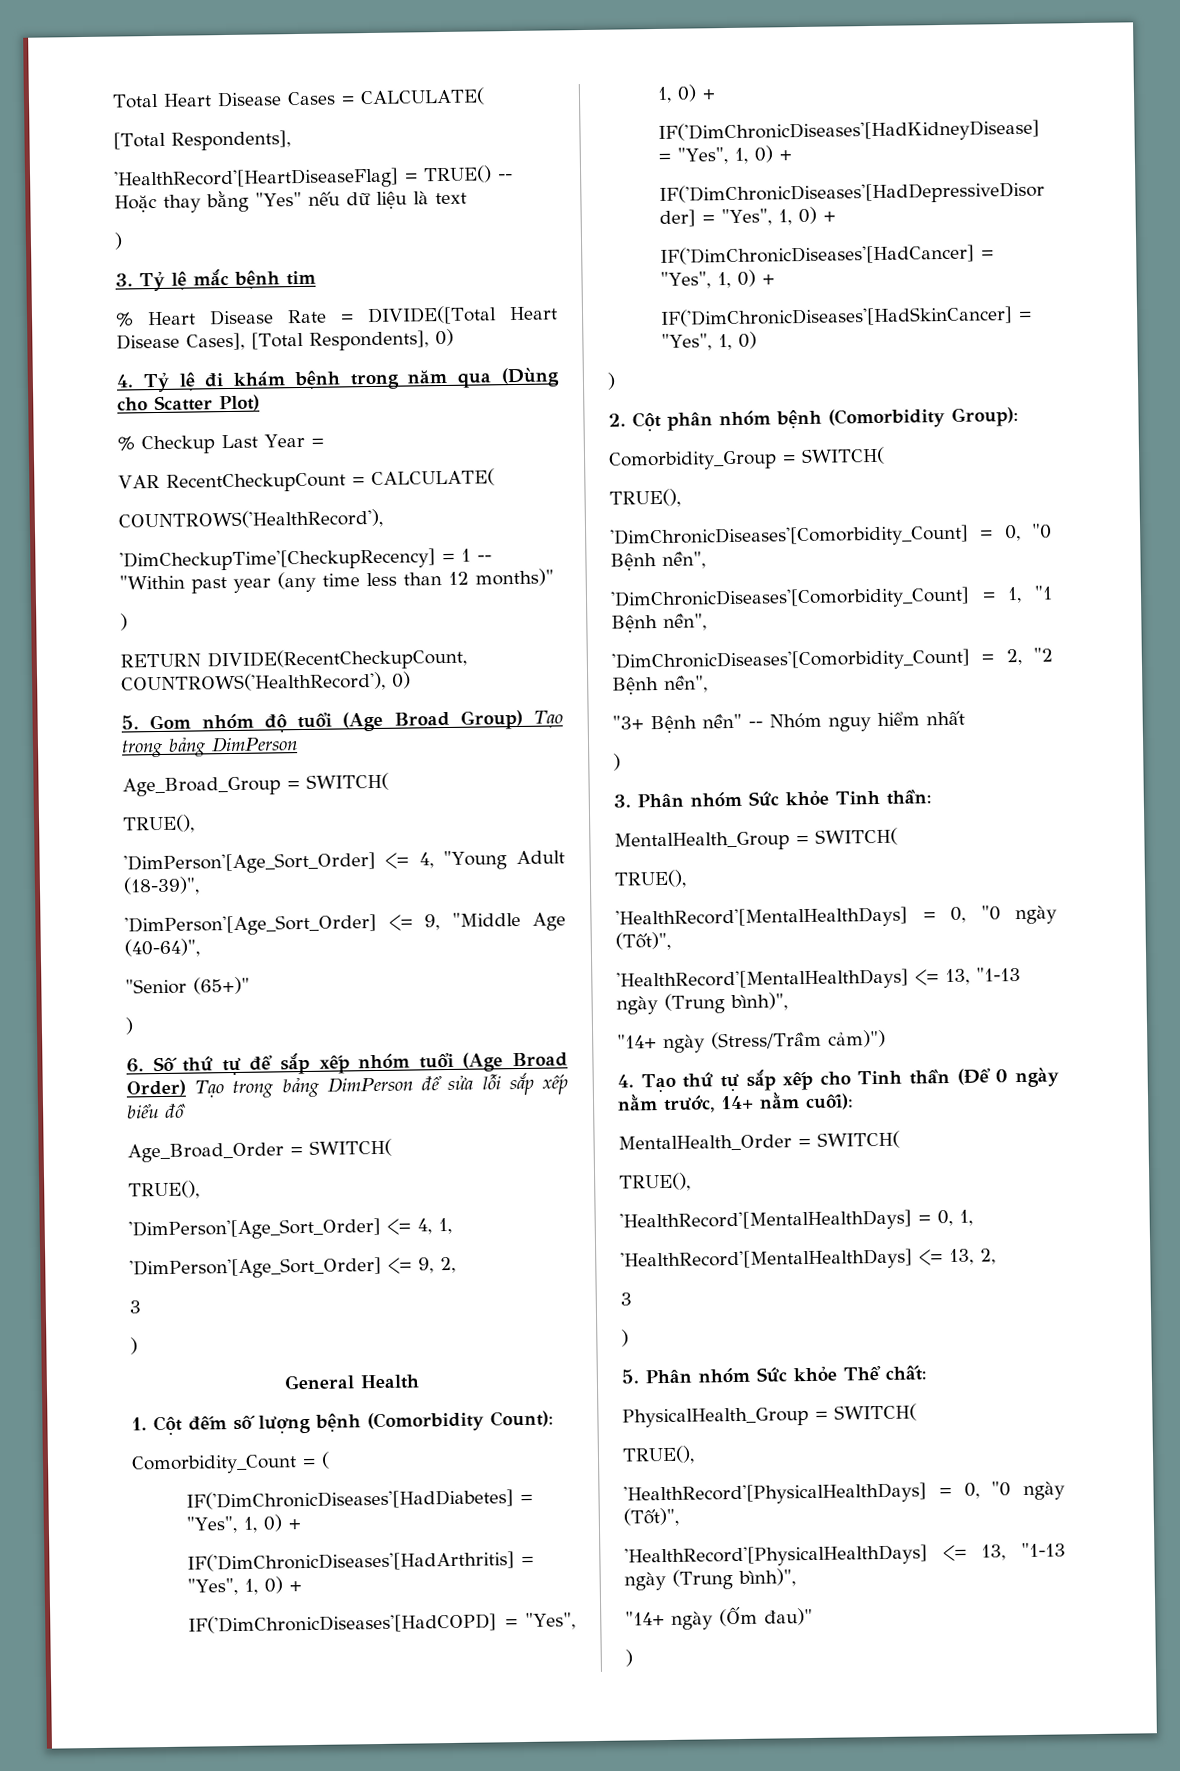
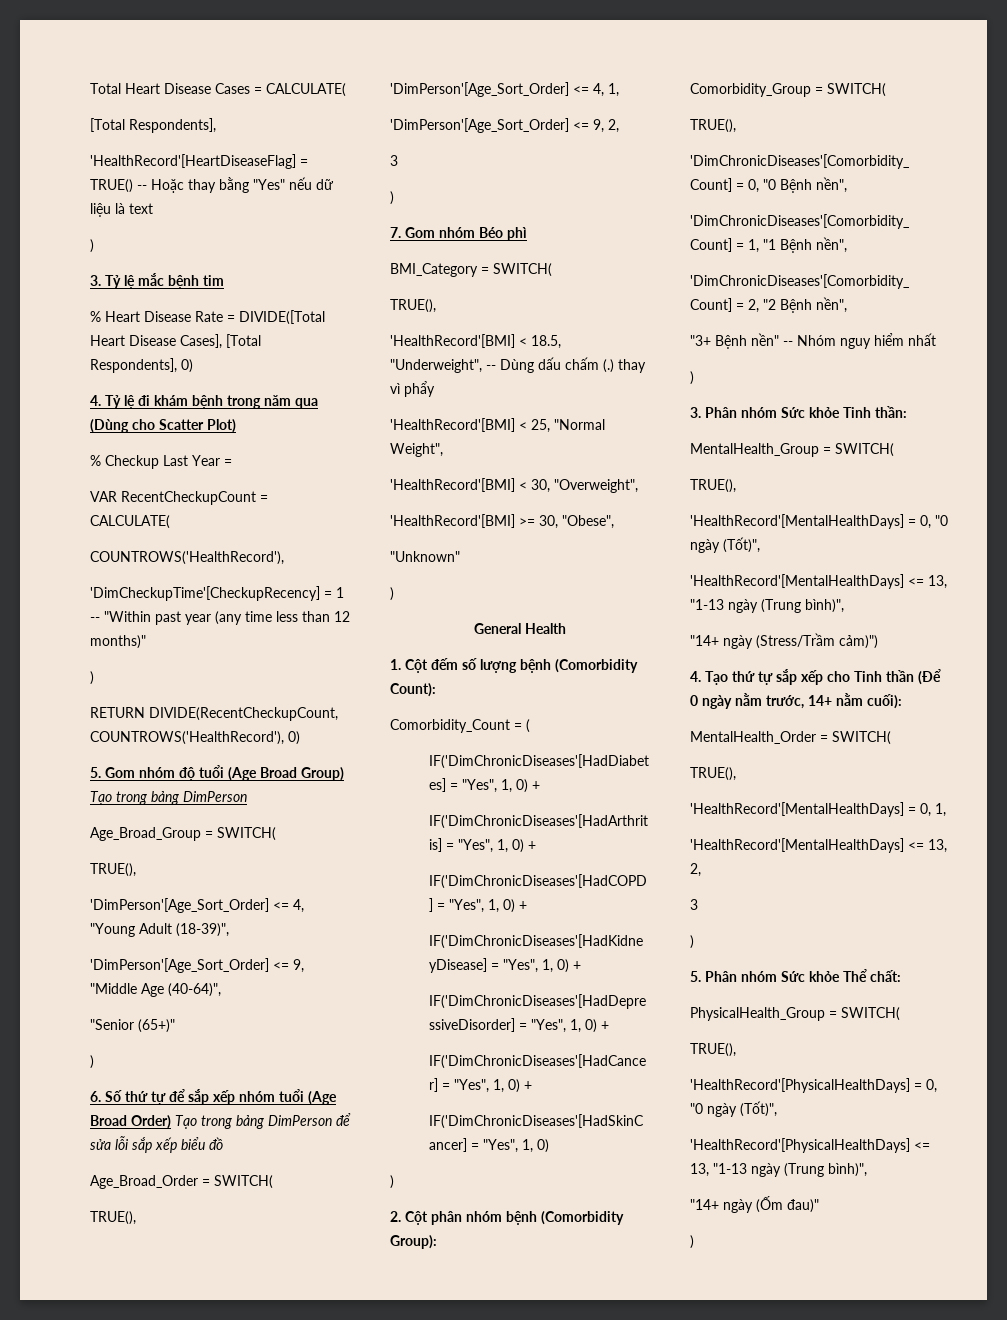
(138, 1346) none -> [390,227,527,241] [390,263,552,277] [390,299,436,313] [390,334,561,349] [390,357,646,373] [390,381,435,397] [390,418,605,433] [390,443,443,457] [390,478,638,493] [390,514,614,529] [390,551,460,562] [390,587,394,601] // 7. Gom nhóm Béo phì // BMI_Category = SWITCH( // TRUE(), // 'HealthRecord'[BMI] < 18.5, "Underweight", -- Dùng dấu chấm (.) thay vì phẩy // 'HealthRecord'[BMI] < 25, "Normal Weight", // 'HealthRecord'[BMI] < 30, "Overweight", // 'HealthRecord'[BMI] >= 30, "Obese", // "Unknown" // )

